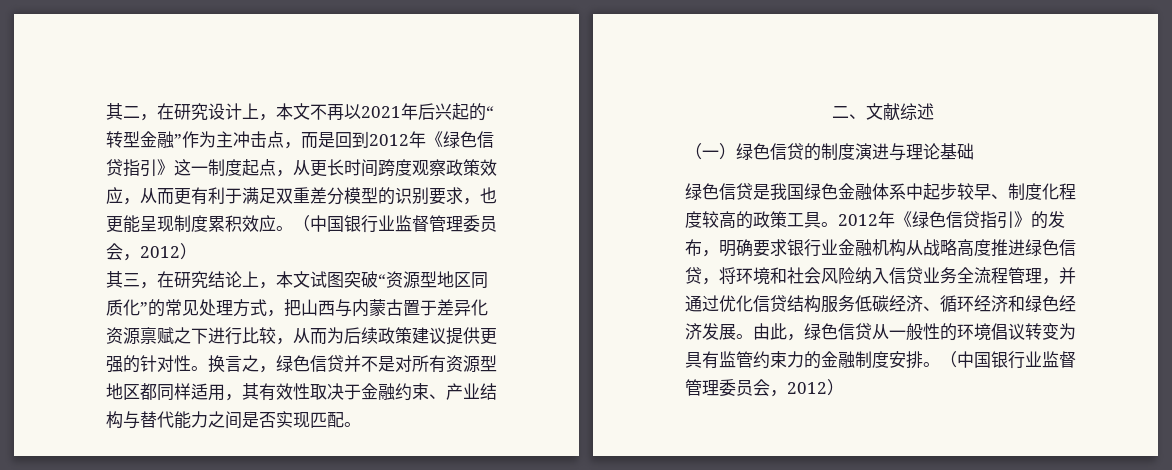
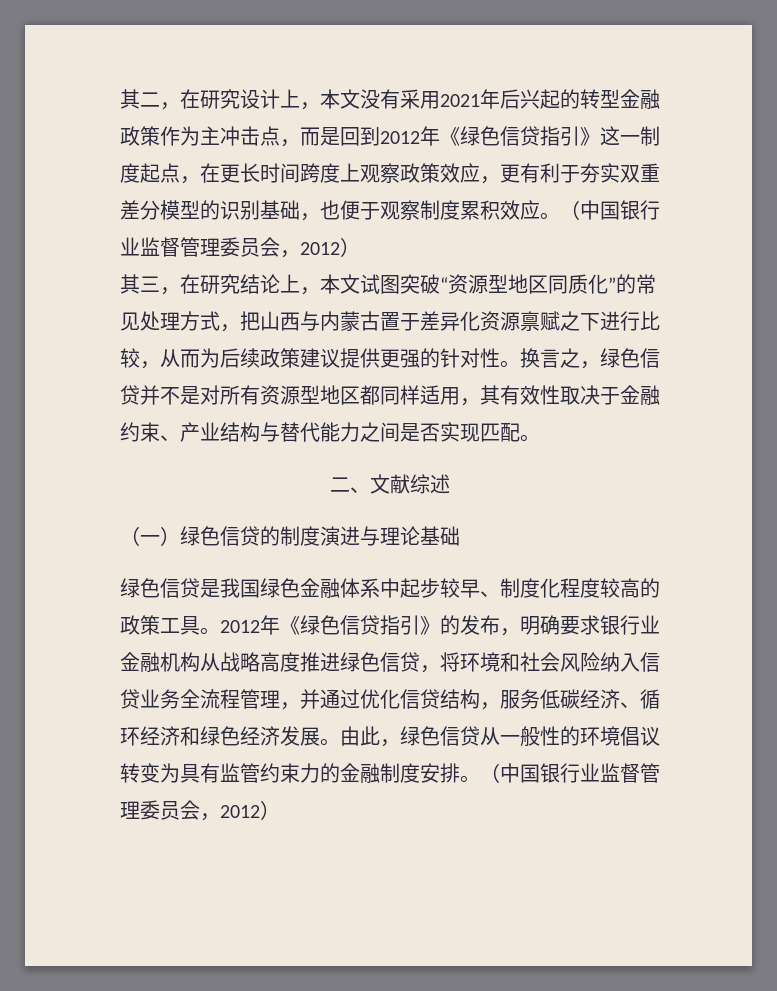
[310,104,361,121] 不再以 -> [360,89,440,109] 没有采用
[486,106,494,118] “ -> (580, 99) none
[174,134,182,146] ” -> [120,126,160,146] 政策
[293,160,310,176] 从 -> [200,163,220,183] 在
(412, 167) none -> [340,163,360,182] 上
[140,188,174,205] 从而 -> (500, 180) none
[242,187,276,204] 满足 -> [580,163,620,183] 夯实
[429,187,497,205] [106,215,174,233] 要求，也更能呈现 -> [260,200,420,221] 基础，也便于观察
(821, 304) none -> [480,702,500,710] ，

